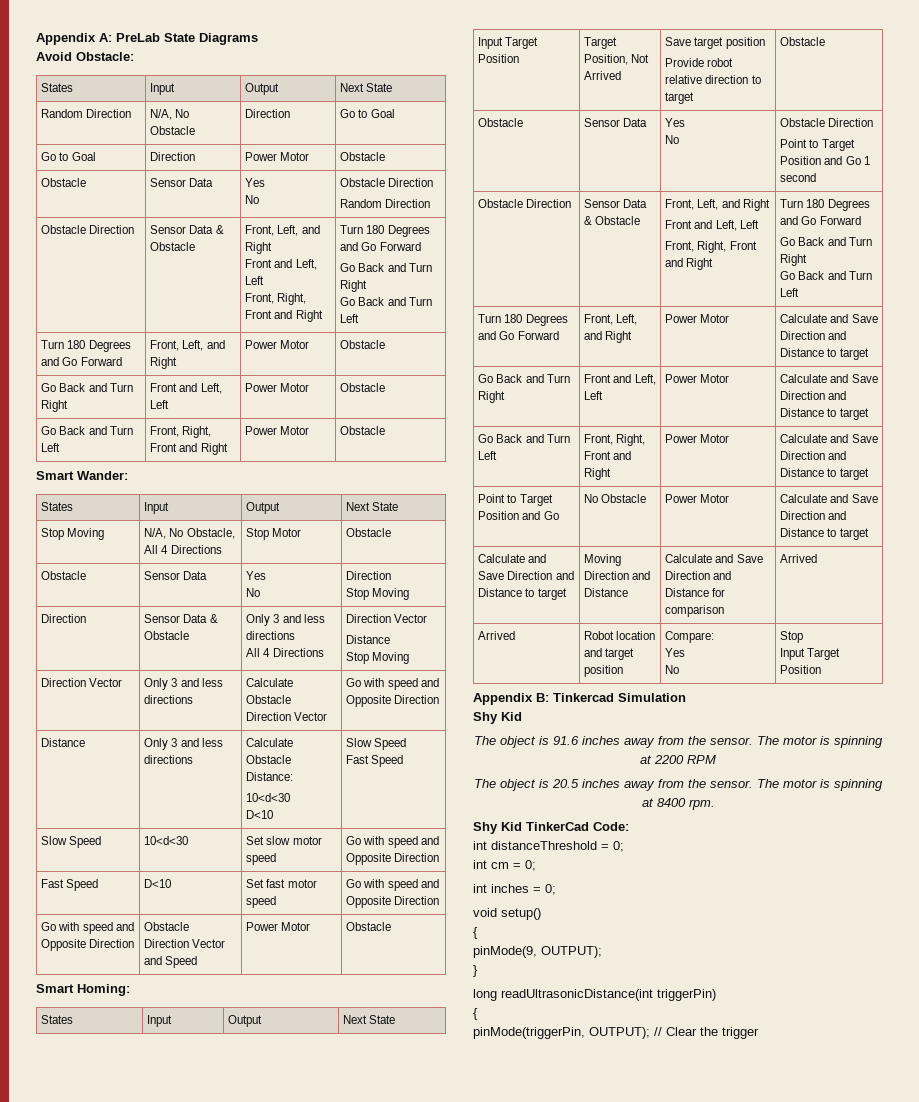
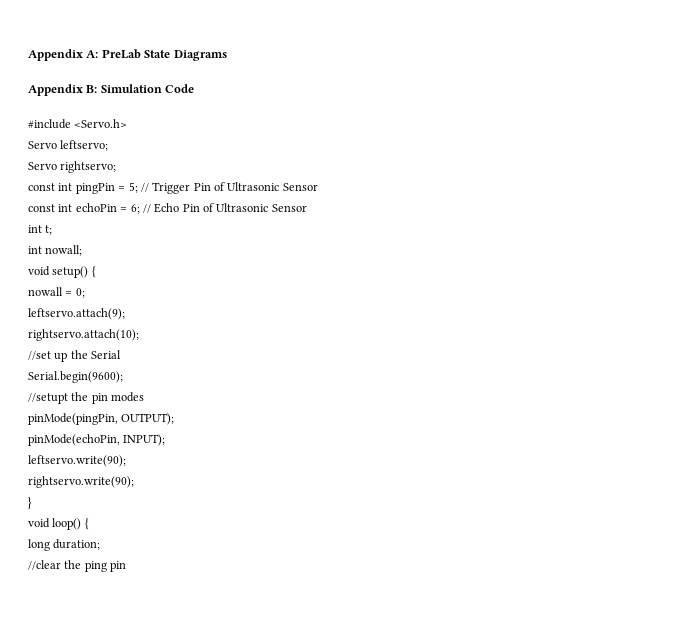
[36,52,134,61] [41,83,74,92] [150,83,176,95] [245,83,280,95] [340,83,393,92] [41,109,132,118] [150,109,190,120] [150,126,196,135] [245,109,291,118] [340,109,395,118] [41,152,96,161] [150,152,196,161] [245,152,310,161] [340,152,386,161] [41,178,87,187] [150,178,214,187] [245,178,266,187] [245,195,260,204] [340,178,434,187] [340,199,431,208] [41,225,135,234] [150,225,224,234] [150,242,196,251] [245,225,320,236] [245,242,273,254] [245,259,317,270] [245,276,265,285] [245,293,307,305] [245,310,323,322] [340,225,430,237] [340,242,421,251] [340,263,432,272] [340,280,368,292] [340,297,432,306] [340,314,360,323] [41,340,131,352] [41,357,122,366] [150,340,225,351] [150,357,178,369] [245,340,310,349] [340,340,386,349] [41,383,133,392] [41,400,69,412] [150,383,222,394] [150,400,170,409] [245,383,310,392] [340,383,386,392] [41,426,133,435] [41,443,61,452] [150,426,212,438] [150,443,228,455] [245,426,310,435] [340,426,386,435] [36,471,128,480] [41,502,74,511] [144,502,170,514] [246,502,281,514] [346,502,399,511] [41,528,105,540] [144,528,235,539] [144,545,222,554] [246,528,302,540] [346,528,392,537] [41,571,87,580] [144,571,208,580] [246,571,267,580] [246,588,261,597] [346,571,392,580] [346,588,410,600] [41,614,87,623] [144,614,218,623] [144,631,190,640] [246,614,325,626] [246,631,296,640] [246,648,324,657] [346,614,428,623] [346,635,391,644] [346,652,410,664] [41,678,123,687] [144,678,223,690] [144,695,194,704] [246,678,294,687] [246,695,292,704] [246,712,328,721] [346,678,439,690] [346,695,440,707] [41,738,86,747] [144,738,223,750] [144,755,194,764] [246,738,294,747] [246,755,292,764] [246,772,294,781] [246,793,291,802] [246,810,274,819] [346,738,407,750] [346,755,404,767] [41,836,102,848] [144,836,189,845] [246,836,322,845] [246,853,277,865] [346,836,439,848] [346,853,440,865] [41,879,99,891] [144,879,172,888] [246,879,317,888] [246,896,277,908] [346,879,439,891] [346,896,440,908] [41,922,134,934] [41,939,135,951] [144,922,190,931] [144,939,226,948] [144,956,198,968] [246,922,311,931] [346,922,392,931] [36,984,130,996] [41,1015,74,1024] [147,1015,173,1027] [228,1015,263,1027] [343,1015,396,1024] [478,37,539,49] [478,54,520,63] [584,37,618,49] [584,54,650,65] [584,71,622,80] [665,37,765,49] [665,58,734,67] [665,75,761,84] [665,92,695,104] [780,37,826,46] [478,118,524,127] [584,118,648,127] [665,118,686,127] [665,135,680,144] [780,118,874,127] [780,139,855,151] [780,156,870,165] [780,173,817,182] [478,199,572,208] [584,199,648,208] [584,216,641,225] [665,199,770,211] [665,220,759,231] [665,241,757,253] [665,258,714,270] [780,199,870,211] [780,216,861,225] [780,237,872,246] [780,254,808,266] [780,271,872,280] [780,288,800,297] [478,314,568,326] [478,331,559,340] [584,314,638,325] [584,331,633,343] [665,314,730,323] [780,314,878,323] [780,331,847,340] [780,348,869,360] [478,374,570,383] [478,391,506,403] [584,374,656,385] [584,391,604,400] [665,374,730,383] [780,374,878,383] [780,391,847,400] [780,408,869,420] [478,434,570,443] [478,451,498,460] [584,434,646,446] [584,451,632,460] [584,468,612,480] [665,434,730,443] [780,434,878,443] [780,451,847,460] [780,468,869,480] [478,494,553,506] [478,511,559,520] [584,494,647,503] [665,494,730,503] [780,494,878,503] [780,511,847,520] [780,528,869,540] [478,554,547,563] [478,571,574,580] [478,588,567,600] [584,554,622,566] [584,571,651,580] [584,588,629,597] [665,554,763,563] [665,571,732,580] [665,588,726,597] [665,605,725,617] [780,554,818,563] [478,631,516,640] [584,631,656,640] [584,648,635,660] [584,665,624,677] [665,631,715,643] [665,648,686,657] [665,665,680,674] [780,631,804,643] [780,648,841,660] [780,665,822,674] // Avoid Obstacle: // States | Input | Output | Next State // Random Direction | N/A, No Obstacle | Direction | Go to Goal // Go to Goal | Direction | Power Motor | Obstacle // Obstacle | Sensor Data | Yes // No | Obstacle Direction // Random Direction // Obstacle Direction | Sensor Data & Obstacle | Front, Left, and Right // Front and Left, Left // Front, Right, Front and Right | Turn 180 Degrees and Go Forward // Go Back and Turn Right // Go Back and Turn Left // Turn 180 Degrees and Go Forward | Front, Left, and Right | Power Motor | Obstacle // Go Back and Turn Right | Front and Left, Left | Power Motor | Obstacle // Go Back and Turn Left | Front, Right, Front and Right | Power Motor | Obstacle // Smart Wander: // States | Input | Output | Next State // Stop Moving | N/A, No Obstacle, All 4 Directions | Stop Motor | Obstacle // Obstacle | Sensor Data | Yes // No | Direction // Stop Moving // Direction | Sensor Data & Obstacle | Only 3 and less directions // All 4 Directions | Direction Vector // Distance // Stop Moving // Direction Vector | Only 3 and less directions | Calculate Obstacle Direction Vector | Go with speed and Opposite Direction // Distance | Only 3 and less directions | Calculate Obstacle Distance: // 10<d<30 // D<10 | Slow Speed // Fast Speed // Slow Speed | 10<d<30 | Set slow motor speed | Go with speed and Opposite Direction // Fast Speed | D<10 | Set fast motor speed | Go with speed and Opposite Direction // Go with speed and Opposite Direction | Obstacle Direction Vector and Speed | Power Motor | Obstacle // Smart Homing: // States | Input | Output | Next State // Input Target Position | Target Position, Not Arrived | Save target position // Provide robot relative direction to target | Obstacle // Obstacle | Sensor Data | Yes // No | Obstacle Direction // Point to Target Position and Go 1 second // Obstacle Direction | Sensor Data & Obstacle | Front, Left, and Right // Front and Left, Left // Front, Right, Front and Right | Turn 180 Degrees and Go Forward // Go Back and Turn Right // Go Back and Turn Left // Turn 180 Degrees and Go Forward | Front, Left, and Right | Power Motor | Calculate and Save Direction and Distance to target // Go Back and Turn Right | Front and Left, Left | Power Motor | Calculate and Save Direction and Distance to target // Go Back and Turn Left | Front, Right, Front and Right | Power Motor | Calculate and Save Direction and Distance to target // Point to Target Position and Go | No Obstacle | Power Motor | Calculate and Save Direction and Distance to target // Calculate and Save Direction and Distance to target | Moving Direction and Distance | Calculate and Save Direction and Distance for comparison | Arrived // Arrived | Robot location and target position | Compare: // Yes // No | Stop // Input Target Position -> (227, 55) none
[553,693,614,702] Tinkercad -> (98, 89) none
[473,712,522,724] [474,736,883,748] [640,755,716,764] [474,779,883,791] [641,798,715,810] [473,822,629,834] [473,841,624,852] [473,860,536,871] [473,884,556,895] [473,908,541,920] [473,927,478,939] [473,946,602,958] [473,965,478,977] [473,989,716,1001] [473,1008,478,1020] [473,1027,759,1039] // Shy Kid // The object is 91.6 inches away from the sensor. The motor is spinning at 2200 RPM // The object is 20.5 inches away from the sensor. The motor is spinning at 8400 rpm. // Shy Kid TinkerCad Code: // int distanceThreshold = 0; // int cm = 0; // int inches = 0; // void setup() // { // pinMode(9, OUTPUT); // } // long readUltrasonicDistance(int triggerPin) // { // pinMode(triggerPin, OUTPUT); // Clear the trigger -> [165,84,195,93] [28,119,128,129] [28,140,109,151] [28,161,117,173] [28,182,318,194] [28,203,307,214] [28,225,53,235] [28,245,83,256] [28,266,96,278] [28,287,85,298] [28,308,125,320] [28,329,139,341] [28,350,122,362] [28,371,123,383] [28,392,145,404] [28,413,175,425] [28,434,166,446] [28,455,126,467] [28,476,134,488] [28,497,32,509] [28,518,89,530] [28,539,101,551] [28,560,127,572] Code // #include <Servo.h> // Servo leftservo; // Servo rightservo; // const int pingPin = 5; // Trigger Pin of Ultrasonic Sensor // const int echoPin = 6; // Echo Pin of Ultrasonic Sensor // int t; // int nowall; // void setup() { // nowall = 0; // leftservo.attach(9); // rightservo.attach(10); // //set up the Serial // Serial.begin(9600); // //setupt the pin modes // pinMode(pingPin, OUTPUT); // pinMode(echoPin, INPUT); // leftservo.write(90); // rightservo.write(90); // } // void loop() { // long duration; // //clear the ping pin

